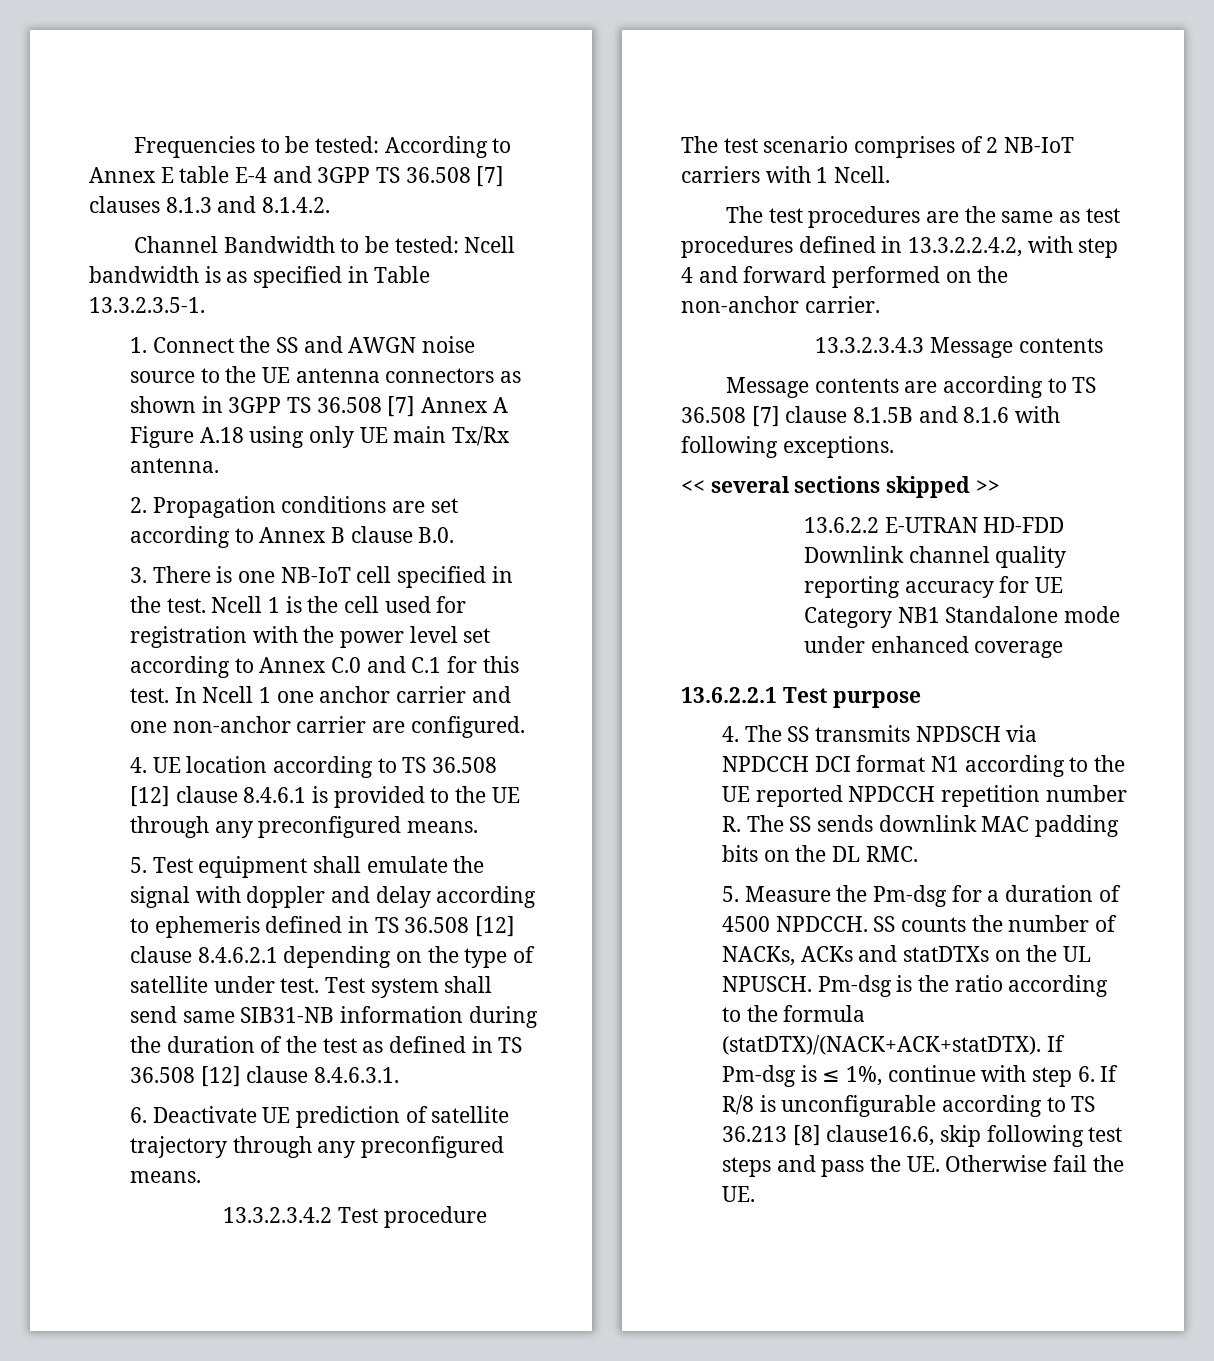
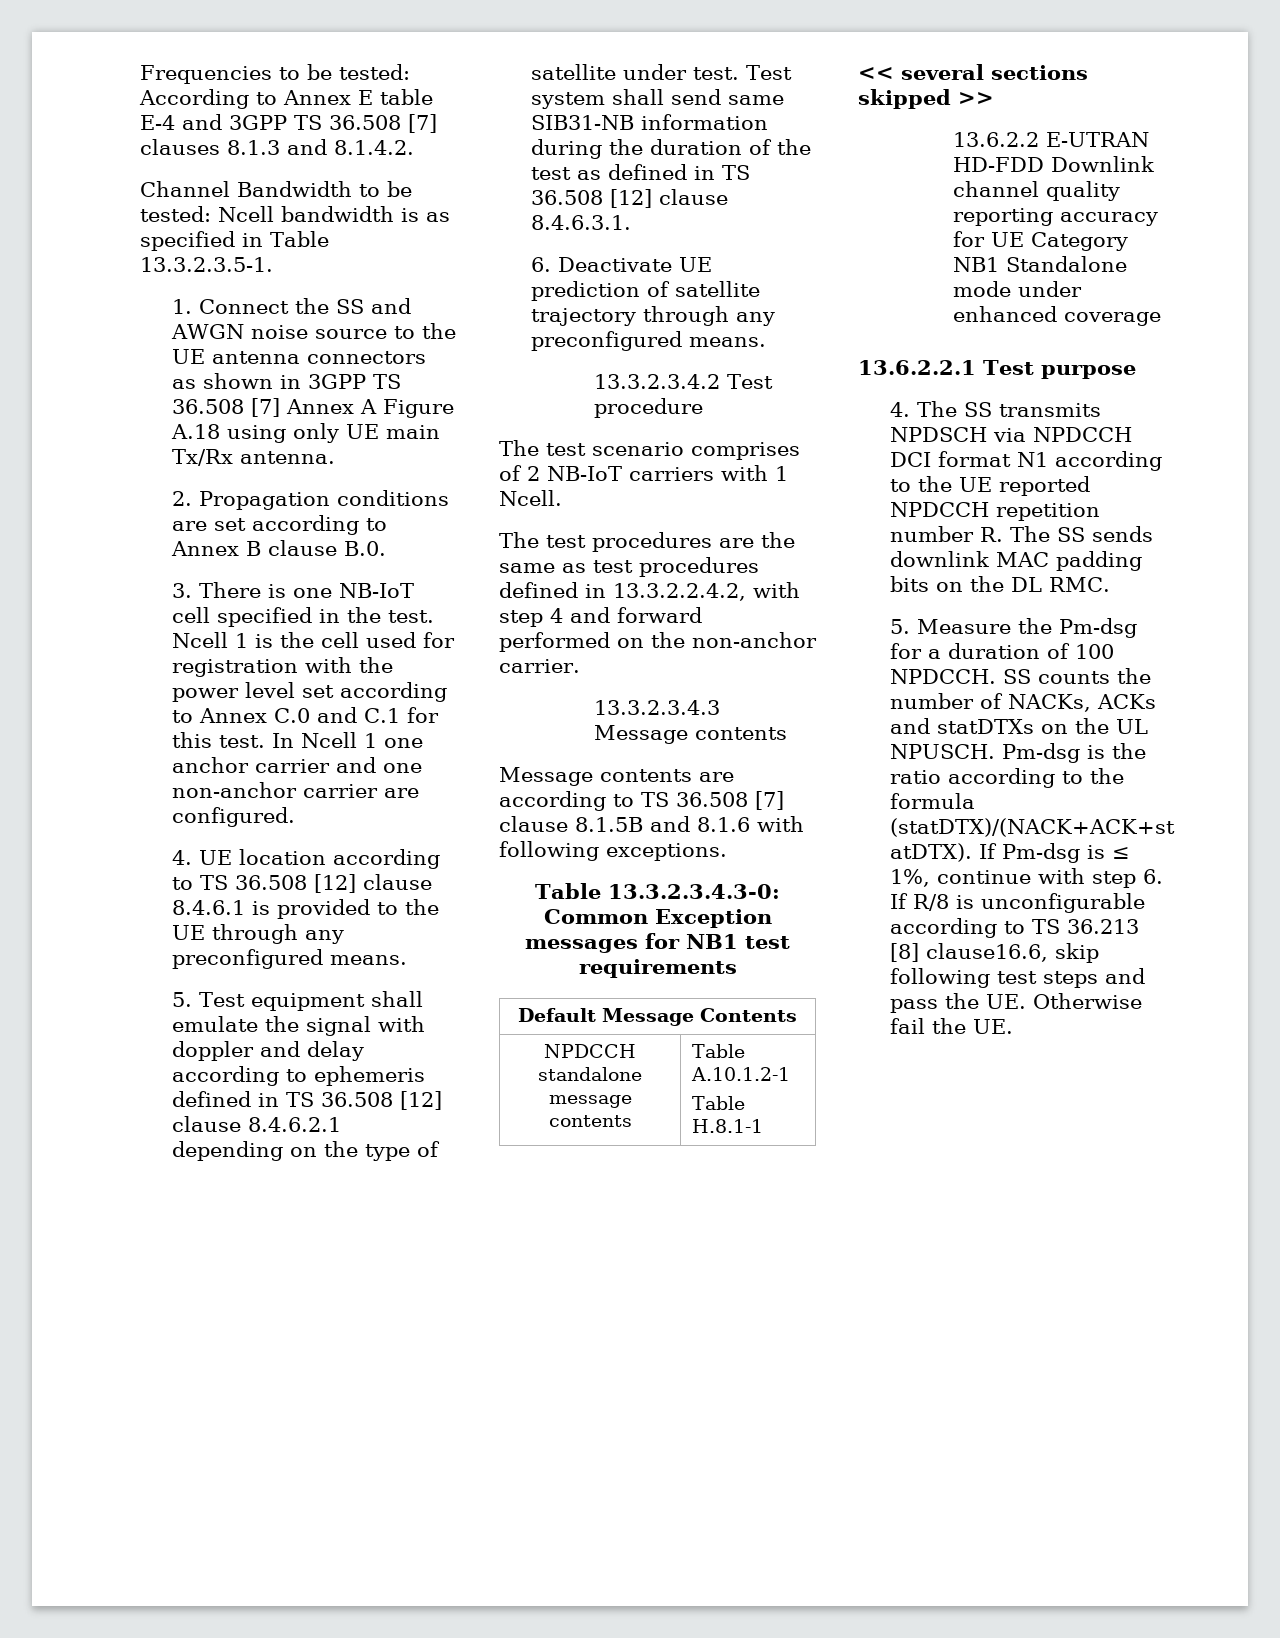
(894, 447) none -> [535,883,780,899] [543,909,772,928] [525,933,790,953] [578,959,737,978] [518,1008,797,1026] [544,1044,636,1058] [538,1067,642,1081] [548,1095,632,1108] [548,1115,632,1127] [692,1044,746,1058] [691,1067,791,1081] [692,1096,746,1110] [692,1119,764,1133] // Table 13.3.2.3.4.3-0: Common Exception messages for NB1 test requirements // Default Message Contents // NPDCCH standalone message contents | Table A.10.1.2-1 // Table H.8.1-1
[721,916,770,932] 4500 -> [1075,644,1115,659] 100

